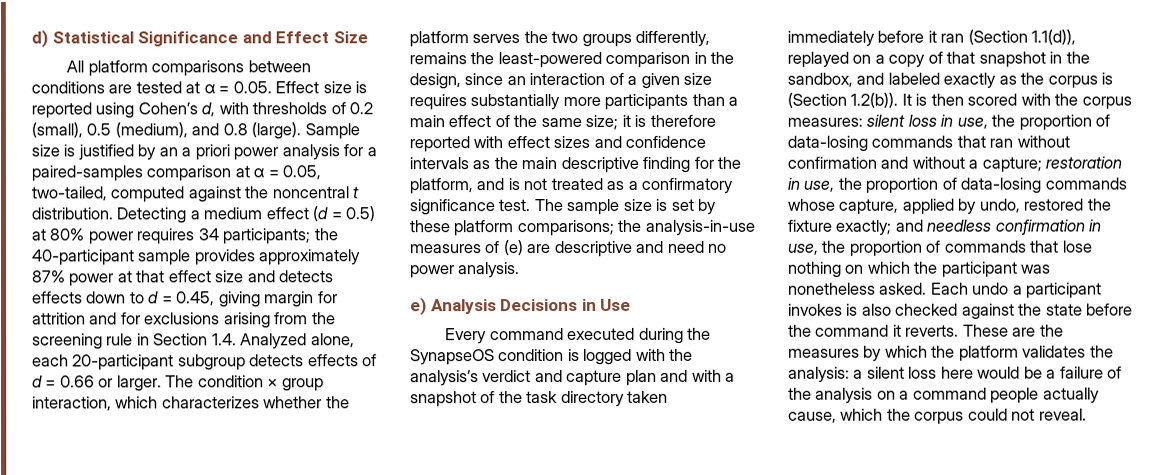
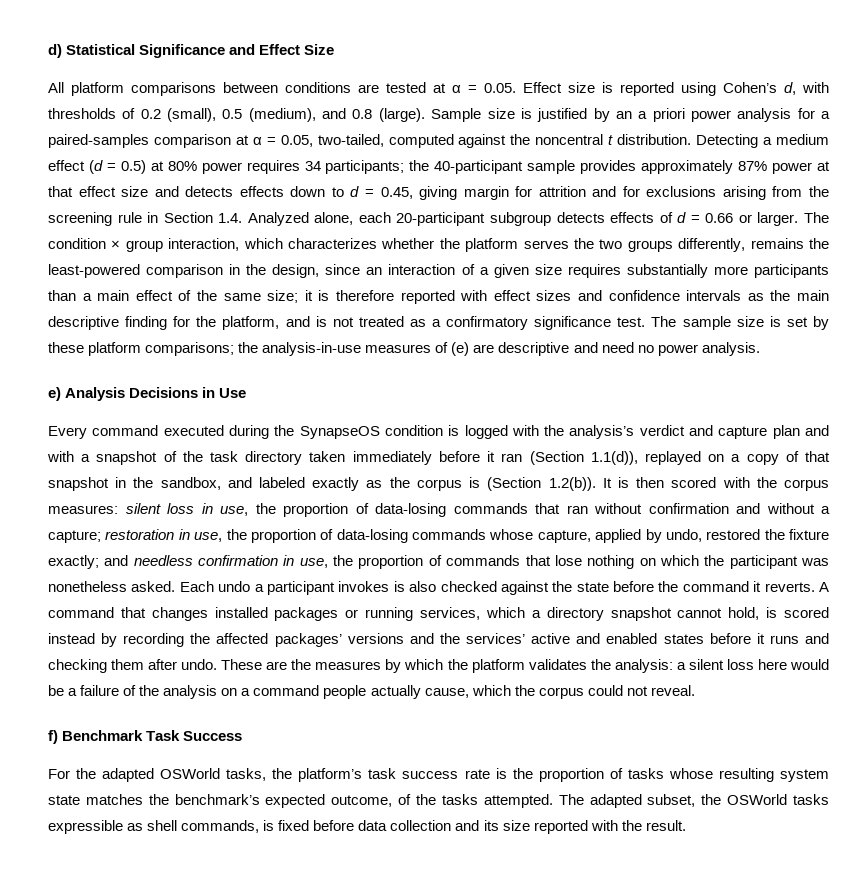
(960, 330) none -> [819,582,830,592] [48,607,830,621] [48,633,830,647] [48,659,218,673] A command that changes installed packages or running services, which a directory snapshot cannot hold, is scored instead by recording the affected packages’ versions and the services’ active and enabled states before it runs and checking them after undo.
(1087, 414) none -> [48,730,243,744] [48,768,829,782] [48,794,830,808] [48,820,686,834] // f) Benchmark Task Success // For the adapted OSWorld tasks, the platform’s task success rate is the proportion of tasks whose resulting system state matches the benchmark’s expected outcome, of the tasks attempted. The adapted subset, the OSWorld tasks expressible as shell commands, is fixed before data collection and its size reported with the result.

